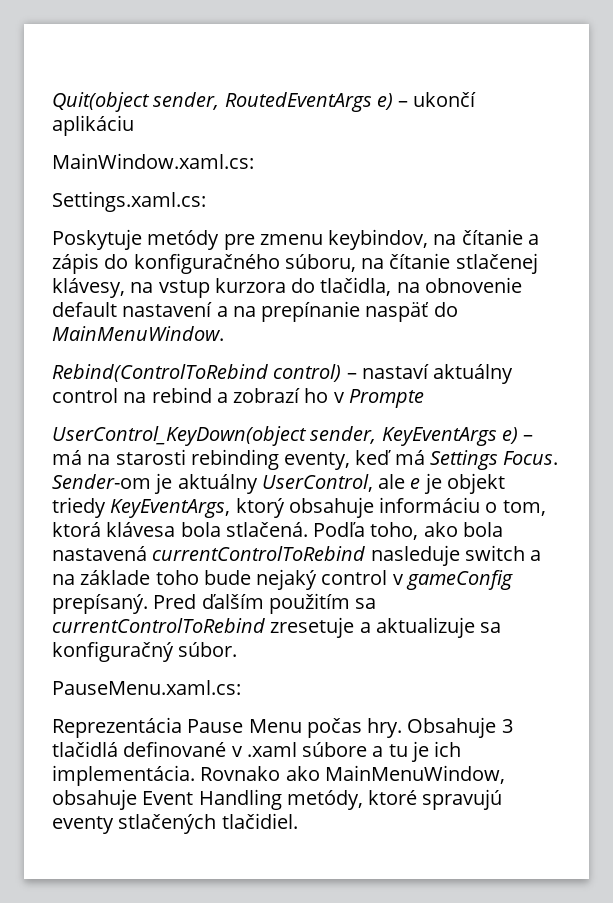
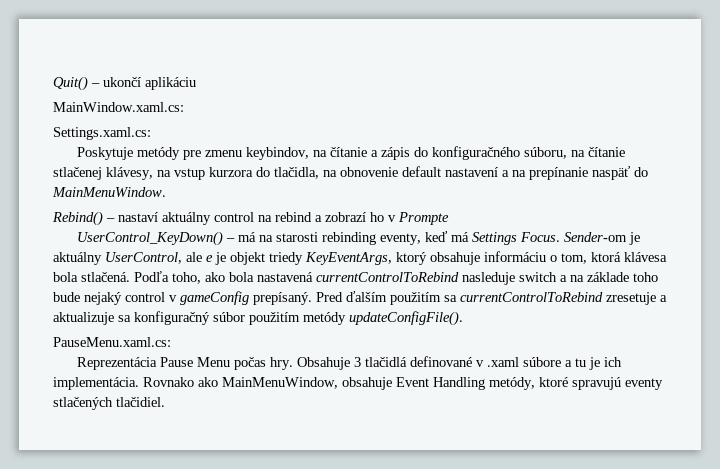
[52,92,393,112] Quit(object sender, RoutedEventArgs e) -> [53,76,88,91] Quit()
[52,364,342,382] Rebind(ControlToRebind control) -> [52,211,103,226] Rebind()
[52,426,518,446] UserControl_KeyDown(object sender, KeyEventArgs e) -> [77,231,224,246] UserControl_KeyDown()
[178,642,238,657] súbor. -> [213,311,463,326] súbor použitím metódy updateConfigFile().

